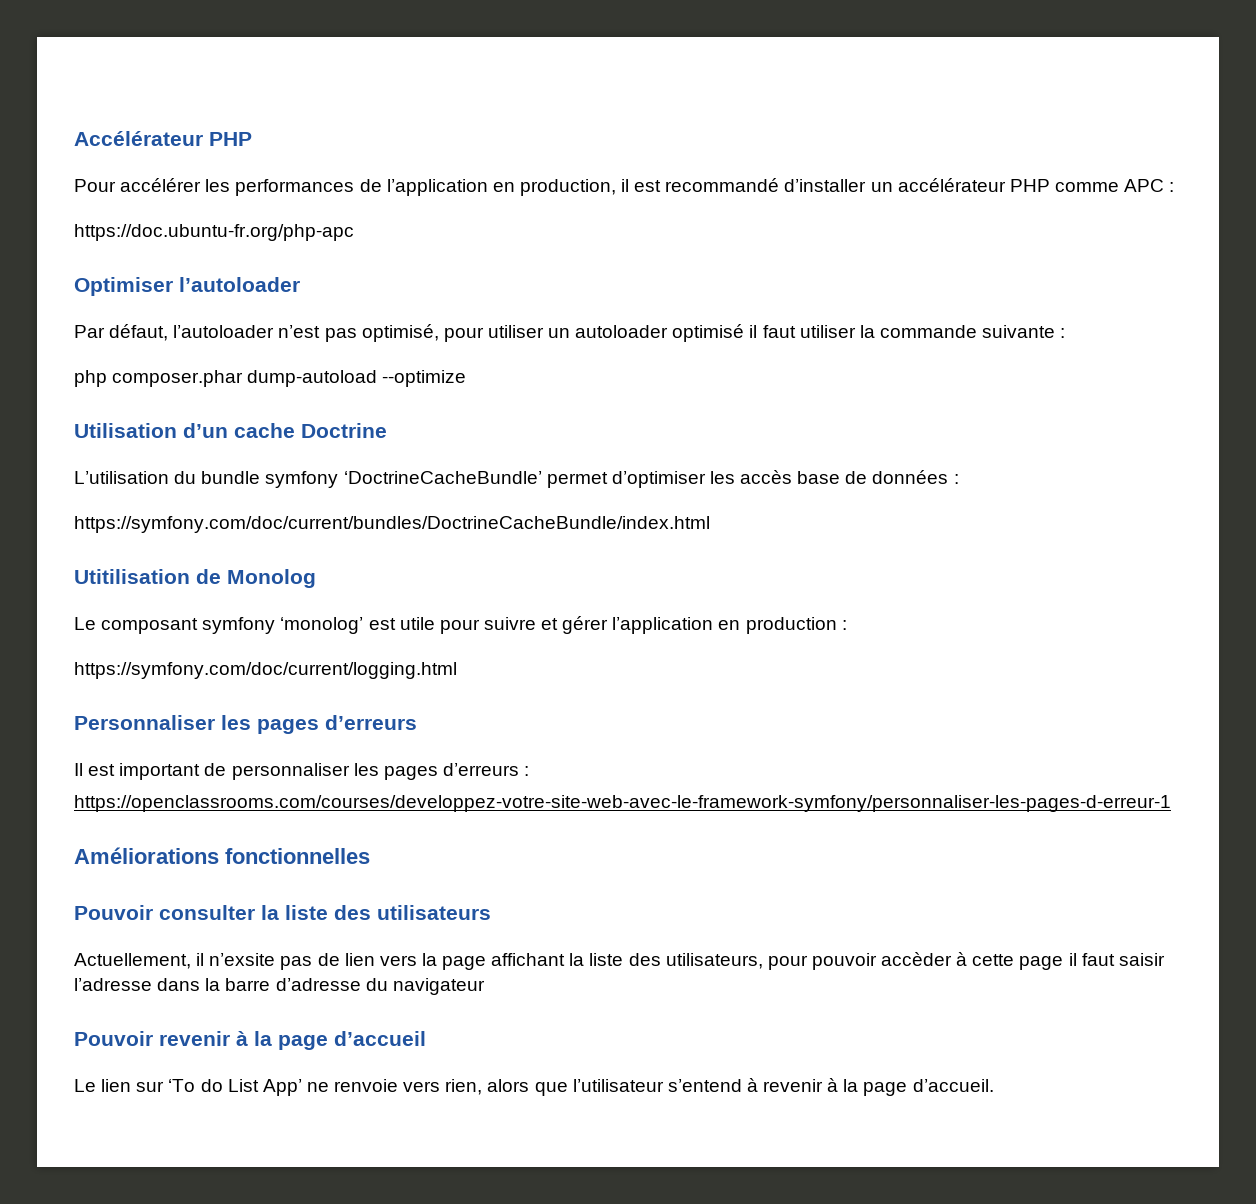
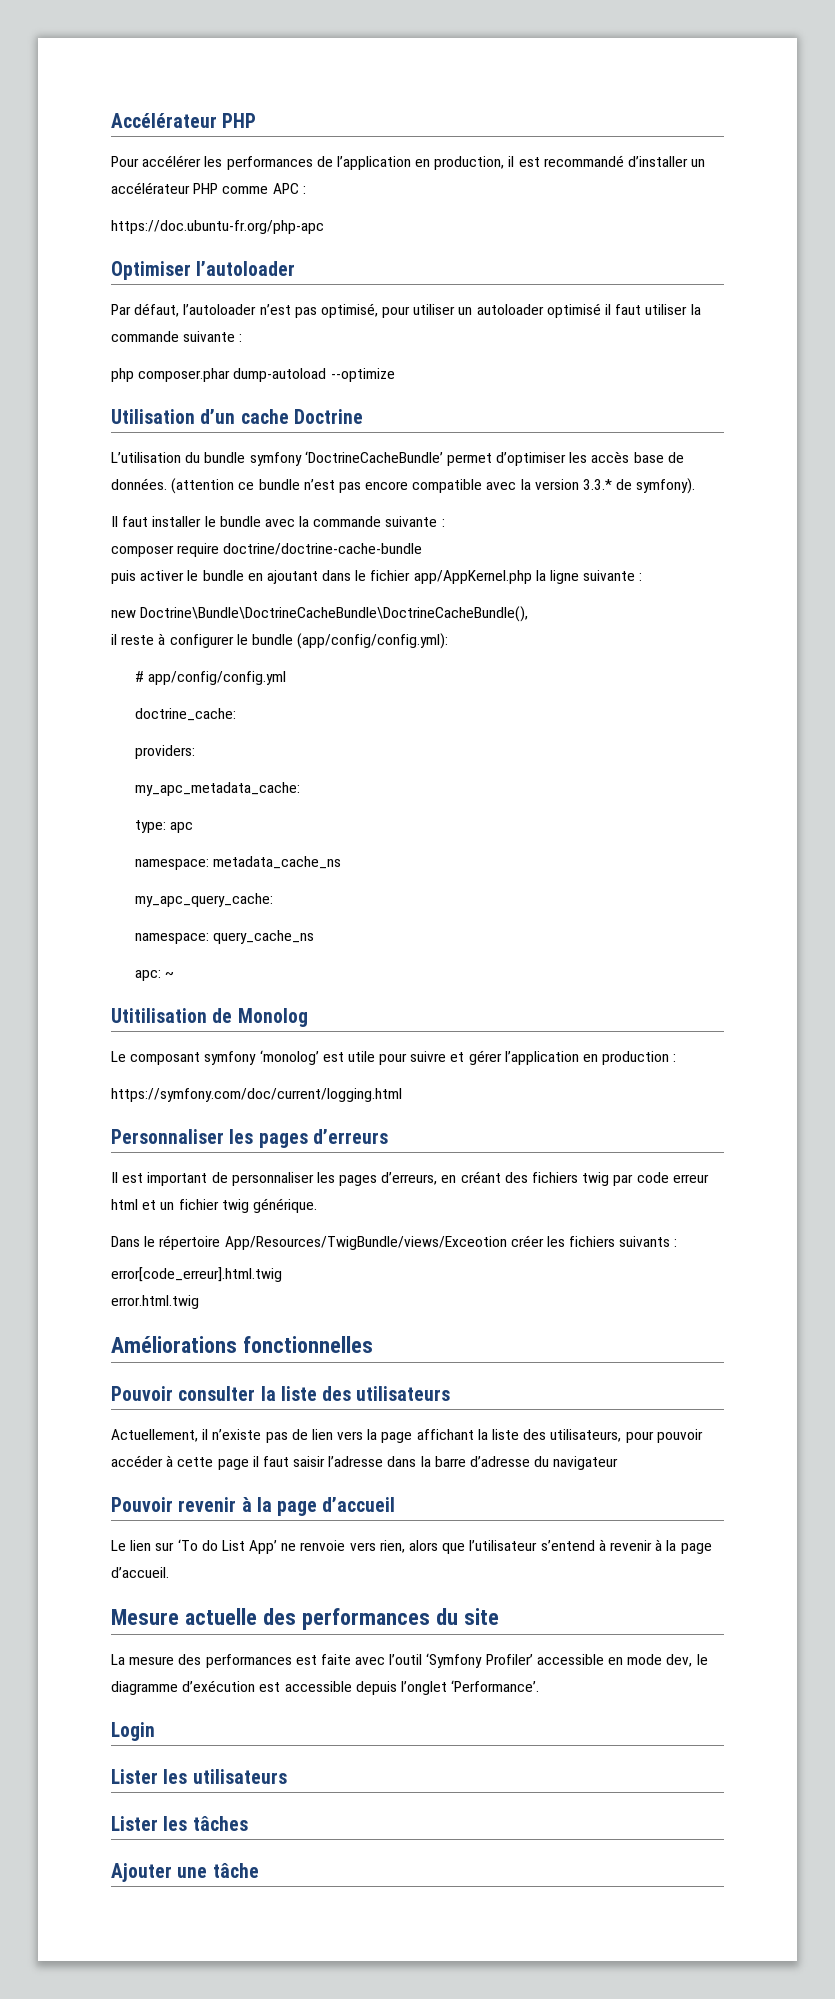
[872,470,959,484] [74,516,710,533] données : // https://symfony.com/doc/current/bundles/DoctrineCacheBundle/index.html -> [111,478,696,494] [111,516,445,527] [111,543,423,557] [111,570,643,584] [111,606,529,622] [111,633,449,649] [134,671,286,685] [134,708,236,721] [134,745,195,759] [134,782,300,796] [134,820,193,833] [134,856,341,870] [134,893,273,907] [134,930,314,944] [134,970,174,981] données. (attention ce bundle n’est pas encore compatible avec la version 3.3.* de symfony). // Il faut installer le bundle avec la commande suivante : // composer require doctrine/doctrine-cache-bundle // puis activer le bundle en ajoutant dans le fichier app/AppKernel.php la ligne suivante : // new Doctrine\Bundle\DoctrineCacheBundle\DoctrineCacheBundle(), // il reste à configurer le bundle (app/config/config.yml): // # app/config/config.yml // doctrine_cache: // providers: // my_apc_metadata_cache: // type: apc // namespace: metadata_cache_ns // my_apc_query_cache: // namespace: query_cache_ns // apc: ~
[442,763,530,776] [74,795,1171,812] d’erreurs : // https://openclassrooms.com/courses/developpez-votre-site-web-avec-le-framework-symfony/personnaliser-les-pages-d-erreur-1 -> [381,1171,709,1186] [111,1198,317,1213] [111,1235,678,1250] [111,1267,282,1282] [111,1295,199,1309] d’erreurs, en créant des fichiers twig par code erreur html et un fichier twig générique. // Dans le répertoire App/Resources/TwigBundle/views/Exceotion créer les fichiers suivants : // error[code_erreur].html.twig // error.html.twig
[209,953,276,966] n’exsite -> [212,1429,262,1440] n’existe
[881,952,953,966] accèder -> [111,1455,163,1467] accéder
(994, 1085) none -> [111,1608,499,1630] [111,1653,708,1668] [111,1680,540,1695] [111,1722,155,1741] [111,1769,287,1784] [111,1816,248,1831] [111,1863,259,1882] // Mesure actuelle des performances du site // La mesure des performances est faite avec l’outil ‘Symfony Profiler’ accessible en mode dev, le diagramme d’exécution est accessible depuis l’onglet ‘Performance’. // Login // Lister les utilisateurs // Lister les tâches // Ajouter une tâche

